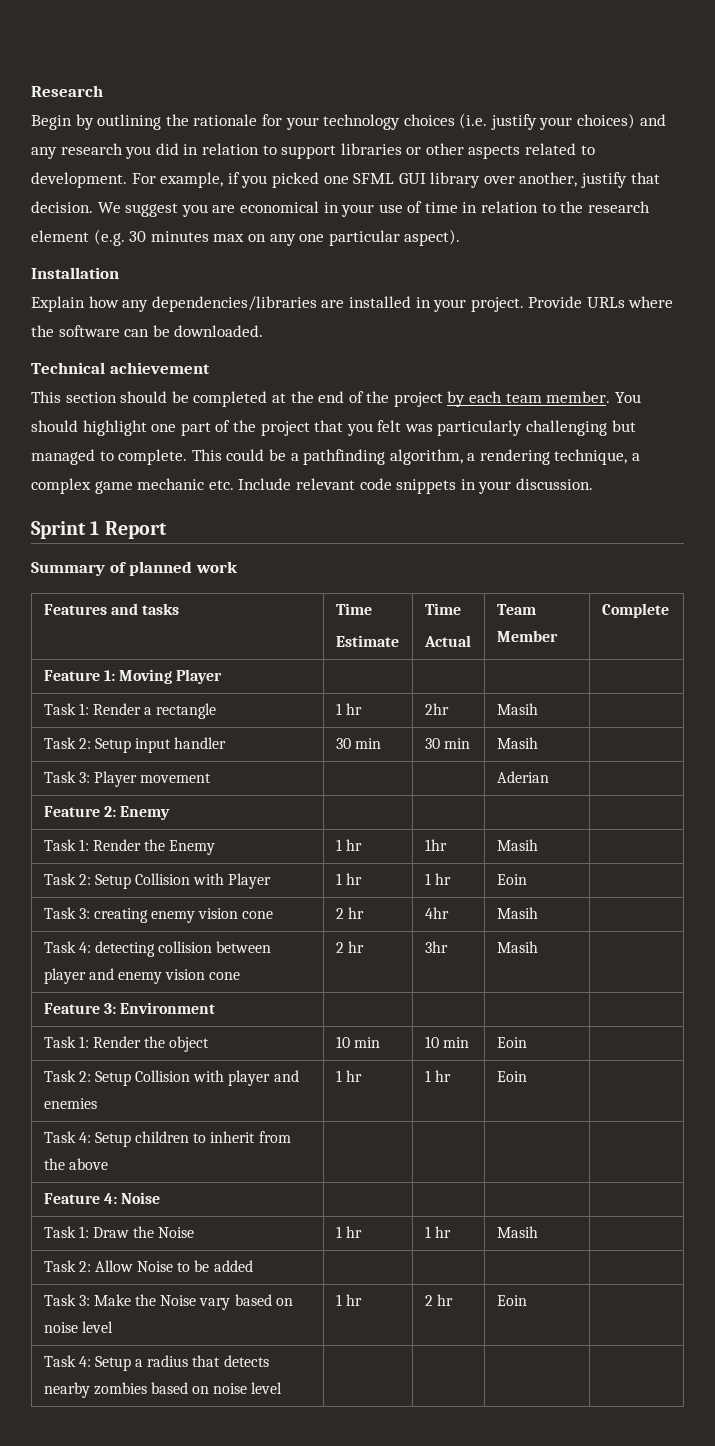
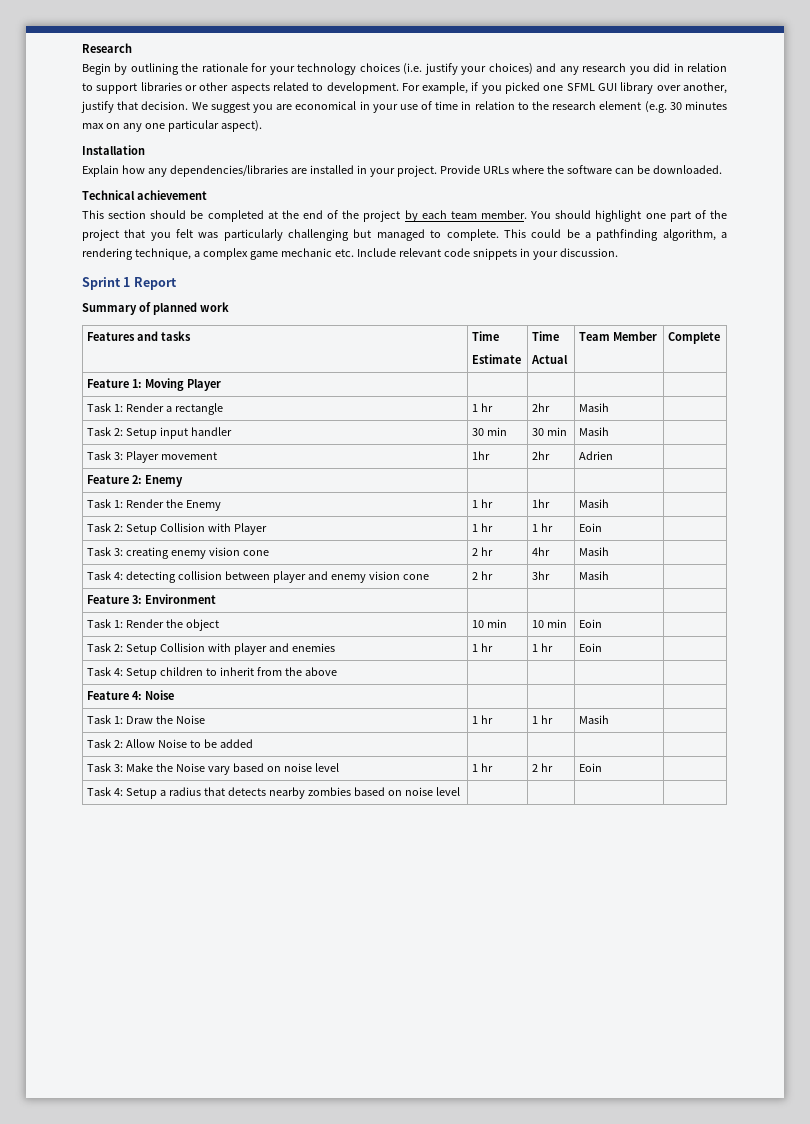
[496,771,549,783] | | Aderian -> [471,451,490,460] [531,451,550,460] [578,451,613,460] 1hr | 2hr | Adrien

